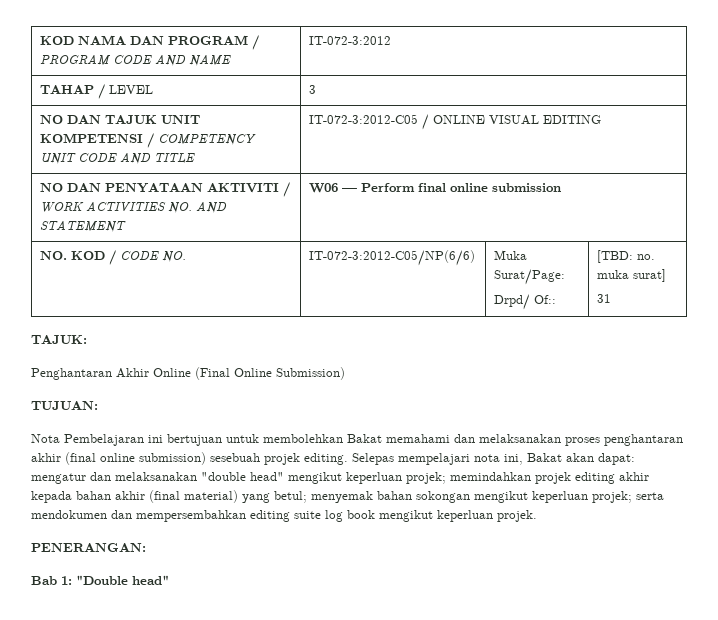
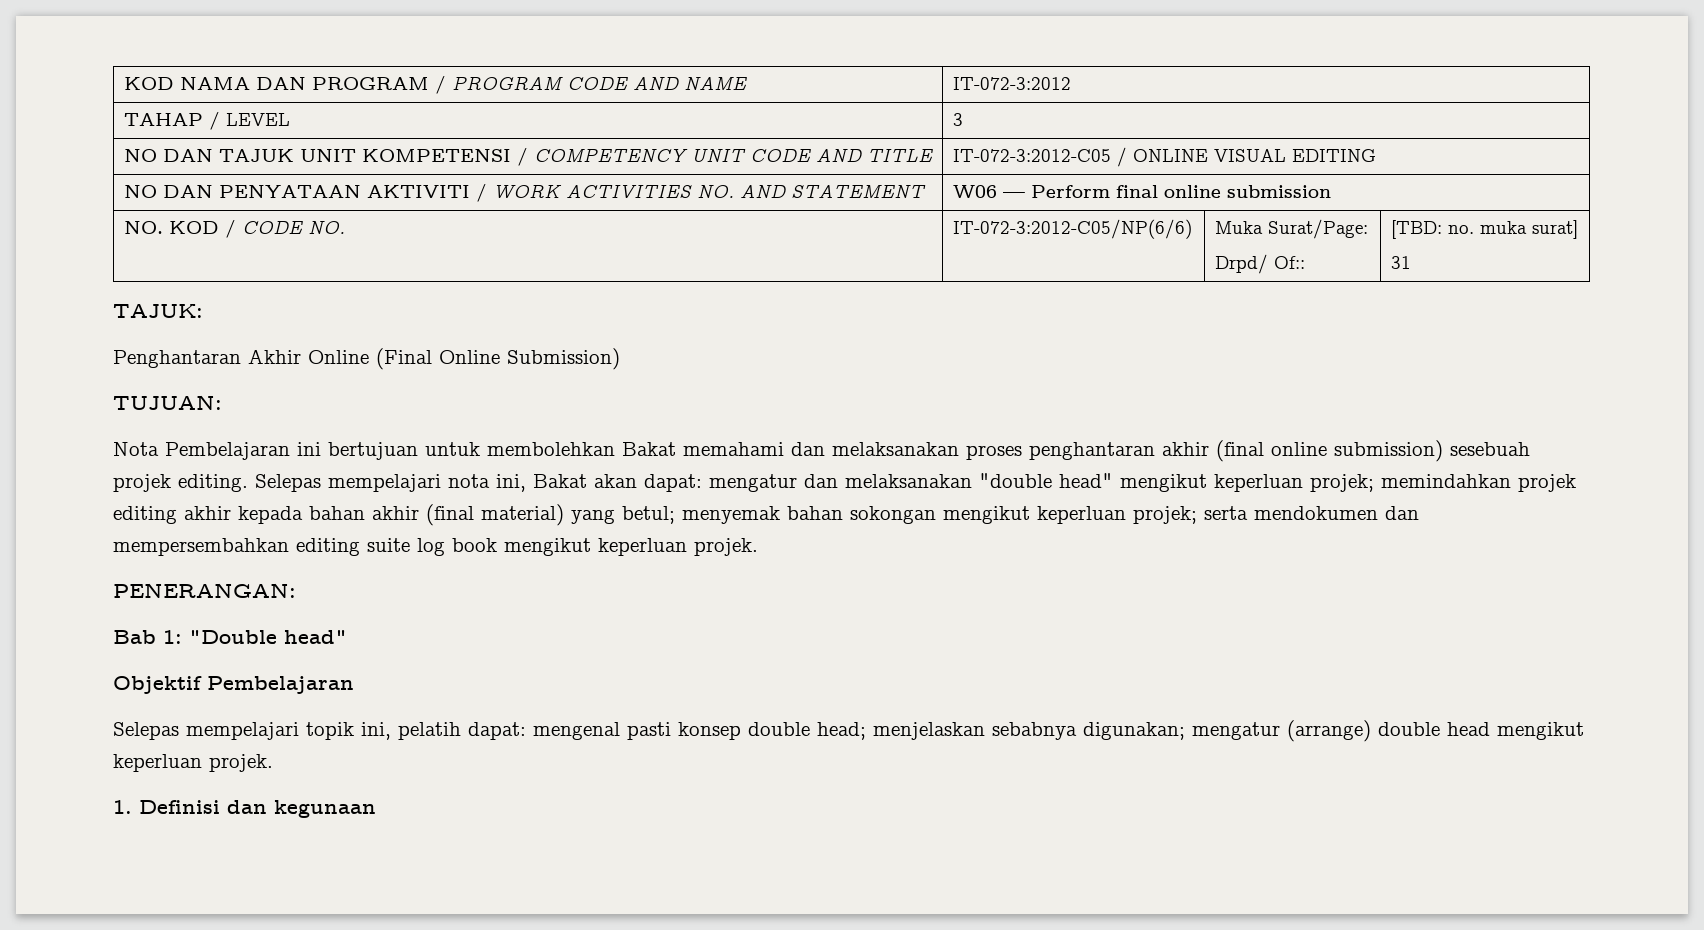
(169, 580) none -> [113,676,354,694] [113,720,1584,742] [113,754,273,772] [113,800,376,818] // Objektif Pembelajaran // Selepas mempelajari topik ini, pelatih dapat: mengenal pasti konsep double head; menjelaskan sebabnya digunakan; mengatur (arrange) double head mengikut keperluan projek. // 1. Definisi dan kegunaan

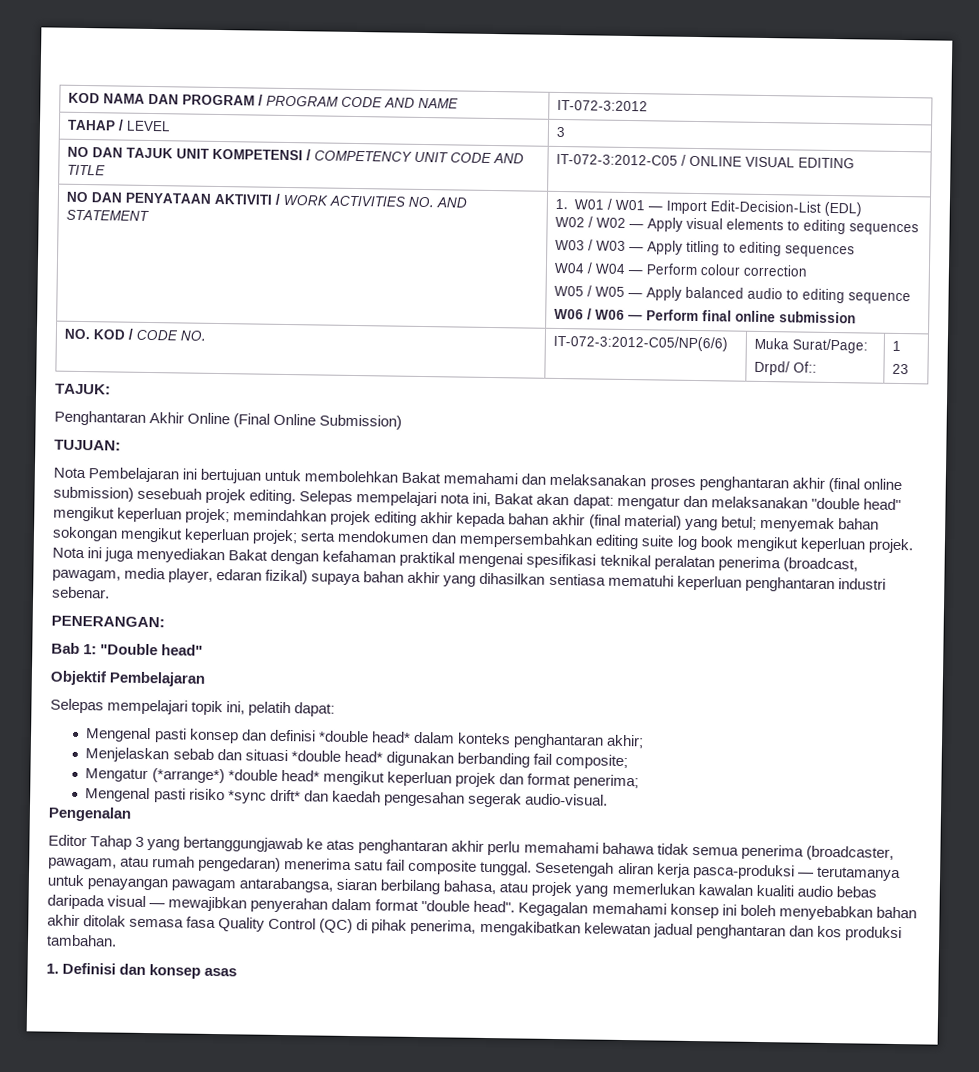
(926, 191) none -> [554,198,862,217] [554,216,919,236] [554,239,855,258] [553,262,807,277] [553,285,911,305] [553,308,592,320] 1. W01 / W01 — Import Edit-Decision-List (EDL) // W02 / W02 — Apply visual elements to editing sequences // W03 / W03 — Apply titling to editing sequences // W04 / W04 — Perform colour correction // W05 / W05 — Apply balanced audio to editing sequence // W06 /
[1390,220,1578,239] [1390,256,1411,269] [TBD: no. muka surat] // 31 -> [891,340,901,352] [891,363,909,375] 1 // 23
(758, 547) none -> [52,547,858,573] [52,567,886,593] [52,586,110,599] Nota ini juga menyediakan Bakat dengan kefahaman praktikal mengenai spesifikasi teknikal peralatan penerima (broadcast, pawagam, media player, edaran fizikal) supaya bahan akhir yang dihasilkan sentiasa mematuhi keperluan penghantaran industri sebenar.
[533,722,620,740] mengenal -> [85,727,152,743] // Mengenal
[748,720,1584,742] [113,754,273,772] double head; menjelaskan sebabnya digunakan; mengatur (arrange) double head mengikut keperluan projek. -> [240,729,644,749] [85,747,628,770] [85,768,639,790] [85,787,608,808] [48,806,131,822] [48,834,894,861] [48,856,901,882] [47,874,877,898] [47,894,917,921] [47,914,902,942] [46,934,117,947] dan definisi *double head* dalam konteks penghantaran akhir; // Menjelaskan sebab dan situasi *double head* digunakan berbanding fail composite; // Mengatur (*arrange*) *double head* mengikut keperluan projek dan format penerima; // Mengenal pasti risiko *sync drift* dan kaedah pengesahan segerak audio-visual. // Pengenalan // Editor Tahap 3 yang bertanggungjawab ke atas penghantaran akhir perlu memahami bahawa tidak semua penerima (broadcaster, pawagam, atau rumah pengedaran) menerima satu fail composite tunggal. Sesetengah aliran kerja pasca-produksi — terutamanya untuk penayangan pawagam antarabangsa, siaran berbilang bahasa, atau projek yang memerlukan kawalan kualiti audio bebas daripada visual — mewajibkan penyerahan dalam format "double head". Kegagalan memahami konsep ini boleh menyebabkan bahan akhir ditolak semasa fasa Quality Control (QC) di pihak penerima, mengakibatkan kelewatan jadual penghantaran dan kos produksi tambahan.
[274,800,376,818] kegunaan -> [149,964,238,979] konsep asas

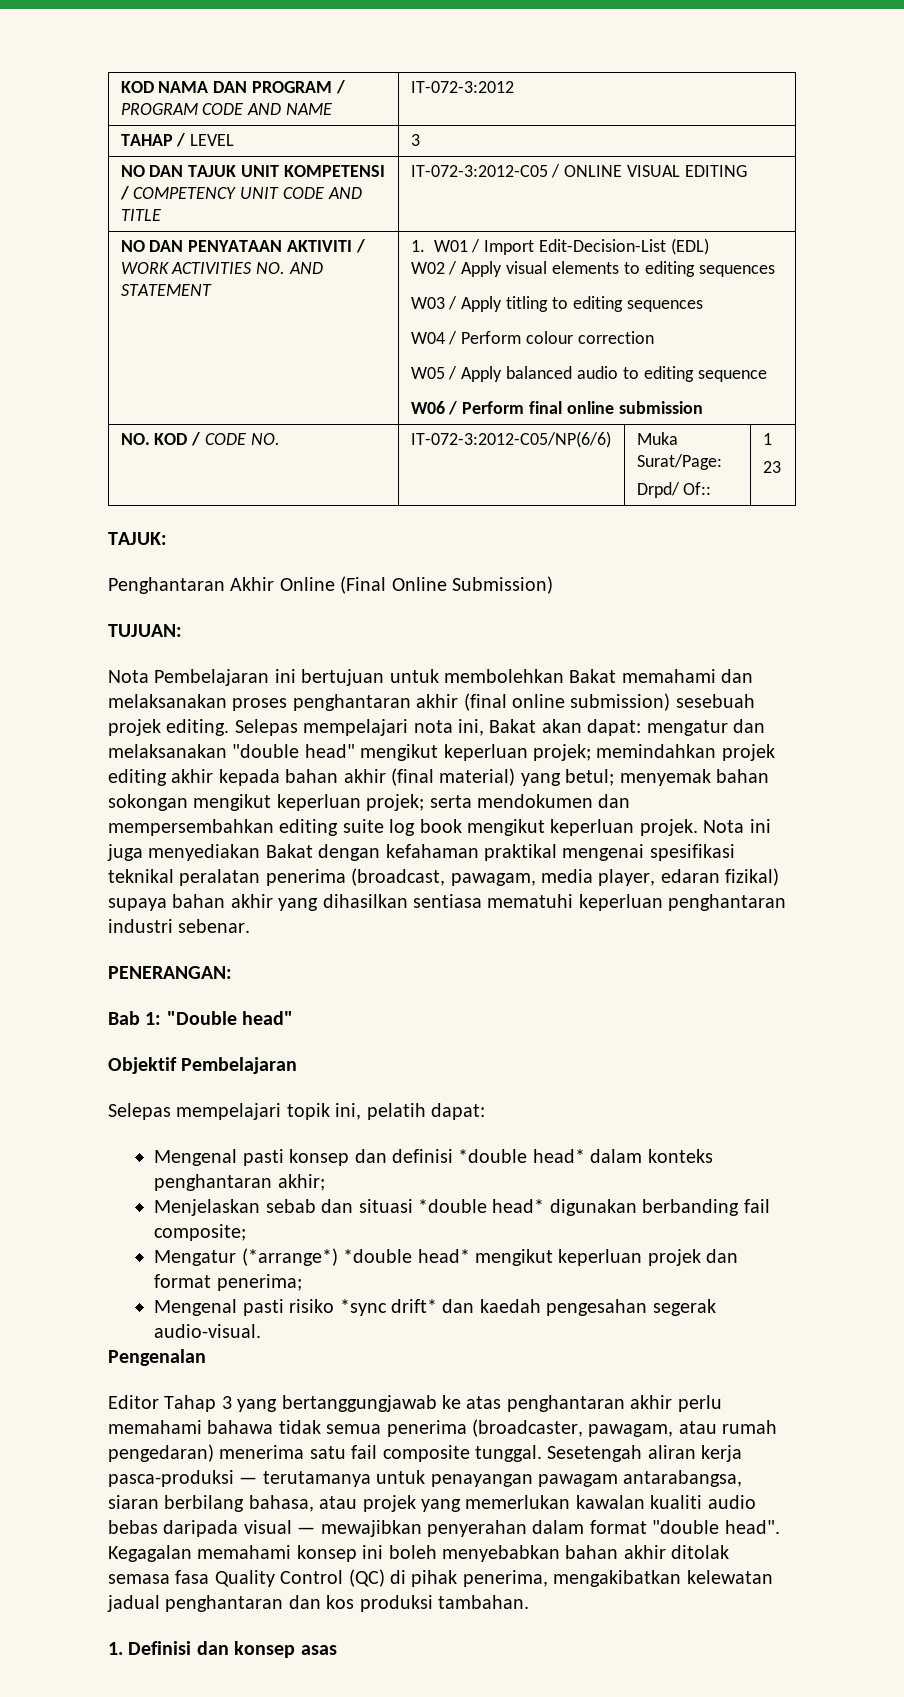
[614,199,663,211] W01 — -> (481, 246) none
[595,217,644,229] W02 — -> (458, 268) none
[595,240,644,252] W03 — -> (458, 303) none
[594,263,643,275] W04 — -> (458, 338) none
[594,286,643,298] W05 — -> (458, 373) none
[594,309,643,321] W06 — -> (458, 408) none

